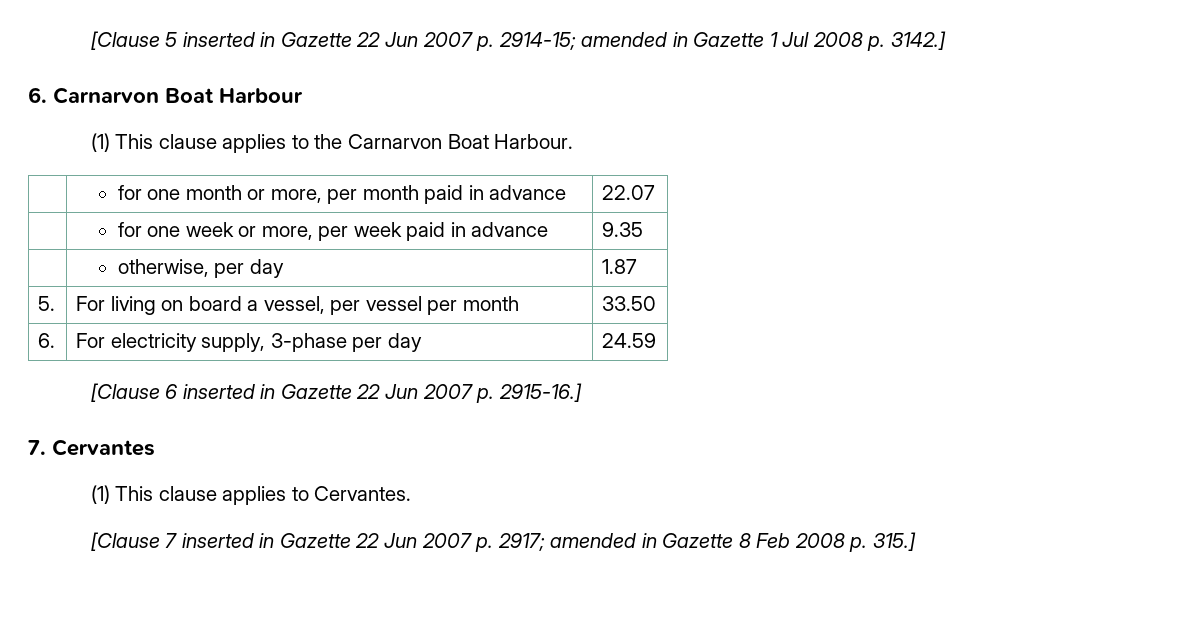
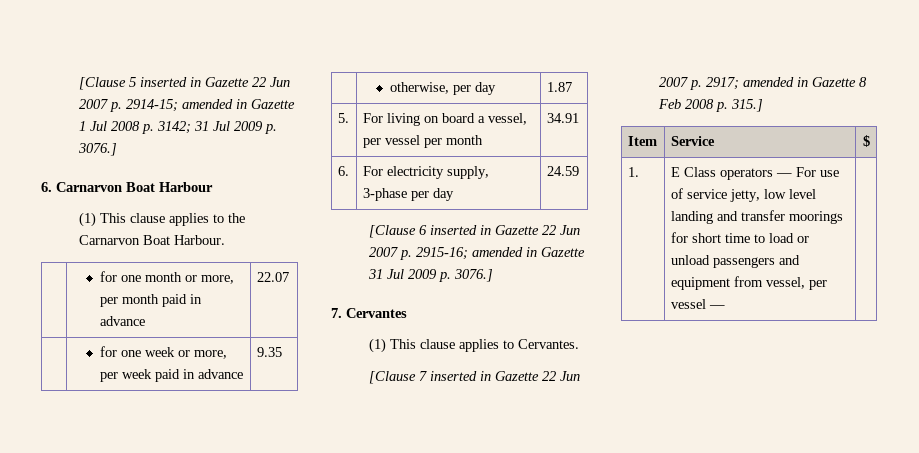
[890,31,946,50] 3142.] -> [157,121,278,134] [78,143,118,156] 3142; 31 Jul 2009 p. 3076.]
[602,296,657,311] 33.50 -> [546,113,579,123] 34.91
[498,383,582,402] 2915-16.] -> [416,247,586,260] [368,269,494,282] 2915-16; amended in Gazette 31 Jul 2009 p. 3076.]
(916, 541) none -> [627,136,657,146] [670,136,715,146] [862,135,870,147] [627,167,639,177] [670,167,839,180] [670,188,816,202] [670,210,843,224] [670,232,809,243] [670,255,800,268] [670,276,827,290] [670,299,725,309] // Item | Service | $ // 1. | E Class operators — For use of service jetty, low level landing and transfer moorings for short time to load or unload passengers and equipment from vessel, per vessel — |

